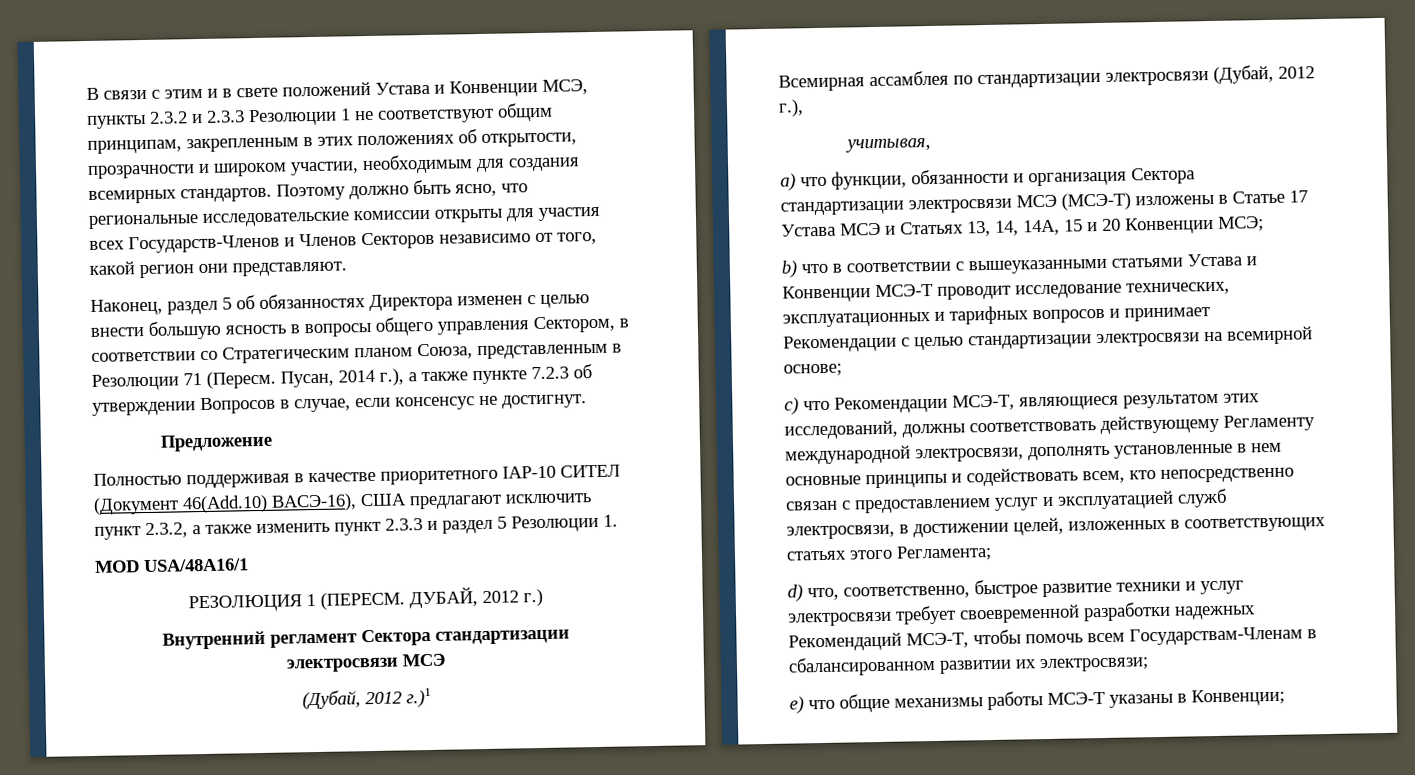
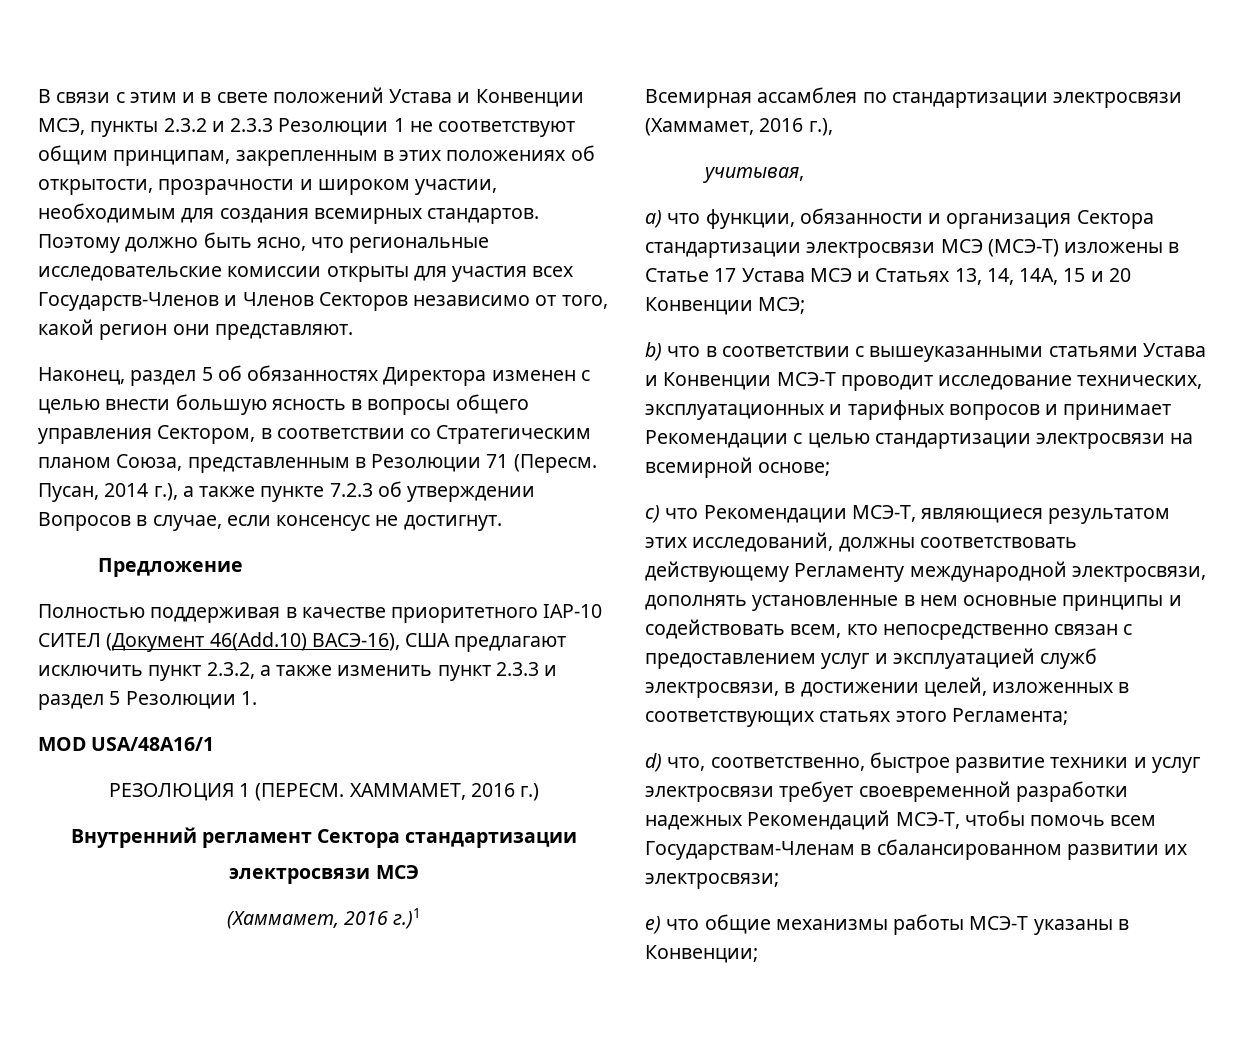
[408,587,519,609] ДУБАЙ, 2012 -> [349,783,515,800] ХАММАМЕТ, 2016
[302,690,402,710] (Дубай, 2012 -> [226,911,388,929] (Хаммамет, 2016
[1213,64,1315,84] (Дубай, 2012 -> [645,118,804,136] (Хаммамет, 2016

